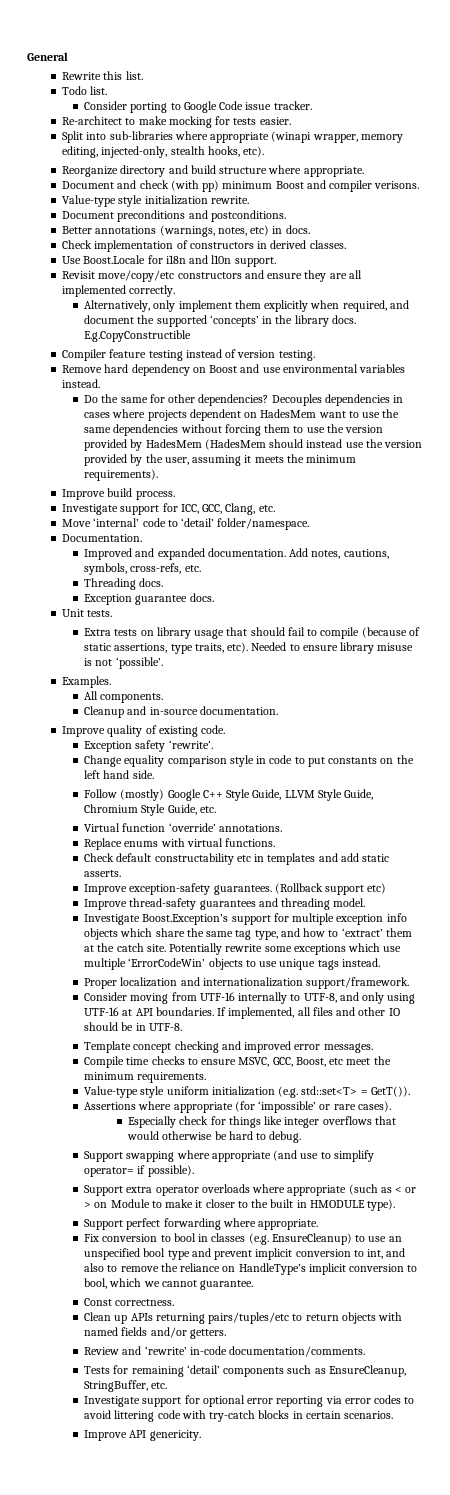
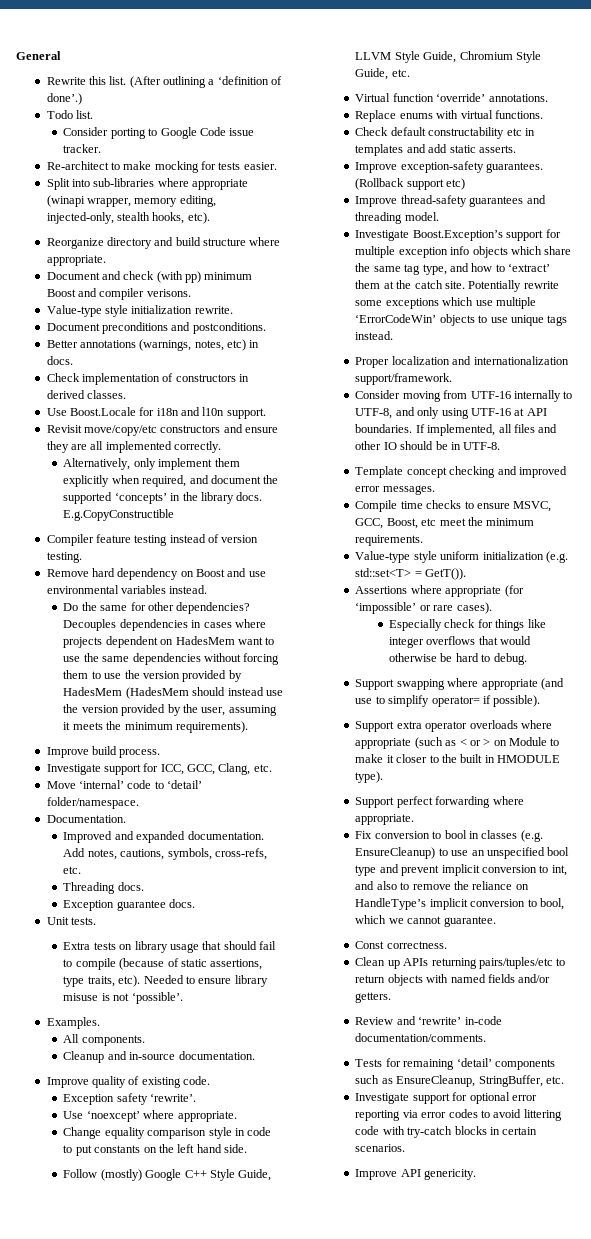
(143, 75) none -> [129,76,283,88] [46,93,82,105] (After outlining a ‘definition of done’.)
(213, 744) none -> [63,1110,237,1122] // Use ‘noexcept’ where appropriate.

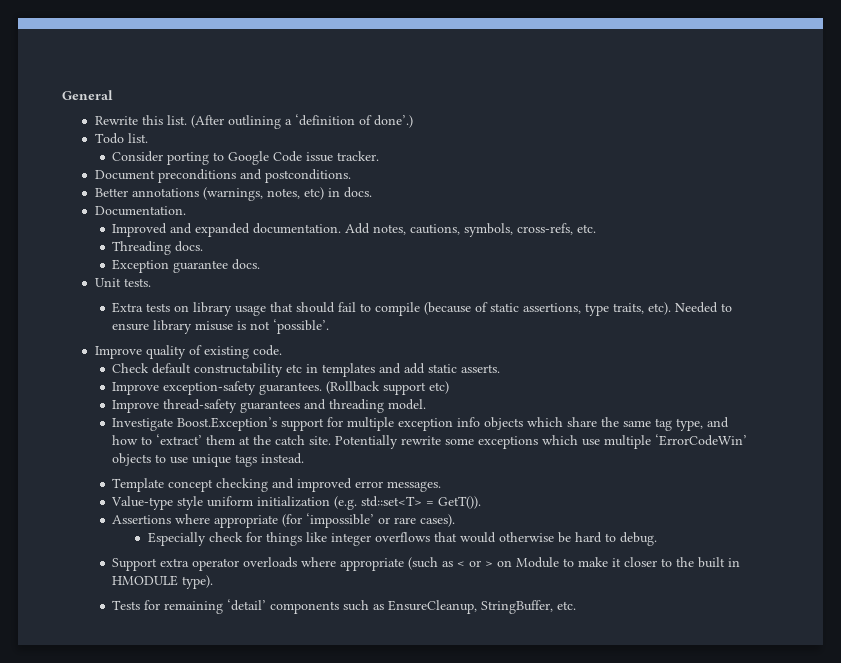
[46,161,277,173] [46,178,249,190] [46,195,216,207] [46,212,210,224] [46,237,281,249] [46,255,106,266] [46,271,253,283] [46,288,191,300] [46,305,233,317] // Re-architect to make mocking for tests easier. // Split into sub-libraries where appropriate (winapi wrapper, memory editing, injected-only, stealth hooks, etc). // Reorganize directory and build structure where appropriate. // Document and check (with pp) minimum Boost and compiler verisons. // Value-type style initialization rewrite. -> (380, 156) none
[46,373,250,385] [46,390,126,399] [46,407,266,419] [46,424,279,436] [46,441,222,453] [63,458,240,470] [63,475,279,487] [63,492,263,504] [63,509,175,521] [46,534,259,546] [46,552,82,563] [46,568,266,580] [46,585,208,594] [63,602,251,614] [63,619,266,631] [63,636,275,648] [63,653,280,665] [63,670,242,682] [63,687,283,699] [63,704,277,716] [63,721,248,733] [46,746,161,758] [46,763,272,775] [46,780,203,789] [46,797,139,809] // Check implementation of constructors in derived classes. // Use Boost.Locale for i18n and l10n support. // Revisit move/copy/etc constructors and ensure they are all implemented correctly. // Alternatively, only implement them explicitly when required, and document the supported ‘concepts’ in the library docs. E.g.CopyConstructible // Compiler feature testing instead of version testing. // Remove hard dependency on Boost and use environmental variables instead. // Do the same for other dependencies? Decouples dependencies in cases where projects dependent on HadesMem want to use the same dependencies without forcing them to use the version provided by HadesMem (HadesMem should instead use the version provided by the user, assuming it meets the minimum requirements). // Improve build process. // Investigate support for ICC, GCC, Clang, etc. // Move ‘internal’ code to ‘detail’ folder/namespace. -> (372, 192) none
[46,1017,100,1029] [63,1034,145,1046] [63,1051,255,1063] // Examples. // All components. // Cleanup and in-source documentation. -> (330, 326) none
[63,1093,197,1105] [63,1110,237,1122] [63,1127,272,1139] [63,1144,248,1156] [63,1169,272,1181] [355,51,541,63] [355,68,410,80] [355,93,548,102] [355,110,543,122] // Exception safety ‘rewrite’. // Use ‘noexcept’ where appropriate. // Change equality comparison style in code to put constants on the left hand side. // Follow (mostly) Google C++ Style Guide, LLVM Style Guide, Chromium Style Guide, etc. // Virtual function ‘override’ annotations. // Replace enums with virtual functions. -> (282, 350) none
[355,356,569,368] [355,373,453,385] [355,390,573,402] [355,407,547,419] [355,424,558,436] [355,441,501,450] // Proper localization and internationalization support/framework. // Consider moving from UTF-16 internally to UTF-8, and only using UTF-16 at API boundaries. If implemented, all files and other IO should be in UTF-8. -> (305, 458) none
[355,500,552,512] [355,517,535,529] [355,535,424,546] // Compile time checks to ensure MSVC, GCC, Boost, etc meet the minimum requirements. -> (442, 486) none
[355,678,564,690] [355,695,541,707] // Support swapping where appropriate (and use to simplify operator= if possible). -> (657, 539) none
[355,796,524,808] [355,814,415,825] [355,830,543,842] [355,847,570,859] [355,864,567,876] [355,881,529,890] [355,898,564,910] [355,915,496,927] [355,941,447,949] [355,957,566,969] [355,974,551,986] [355,992,392,1003] [355,1016,502,1025] [355,1033,487,1042] // Support perfect forwarding where appropriate. // Fix conversion to bool in classes (e.g. EnsureCleanup) to use an unspecified bool type and prevent implicit conversion to int, and also to remove the reliance on HandleType’s implicit conversion to bool, which we cannot guarantee. // Const correctness. // Clean up APIs returning pairs/tuples/etc to return objects with named fields and/or getters. // Review and ‘rewrite’ in-code documentation/comments. -> (214, 582) none
[355,1092,537,1104] [355,1109,562,1121] [355,1126,538,1138] [355,1144,406,1152] [355,1169,477,1180] // Investigate support for optional error reporting via error codes to avoid littering code with try-catch blocks in certain scenarios. // Improve API genericity. -> (577, 605) none

